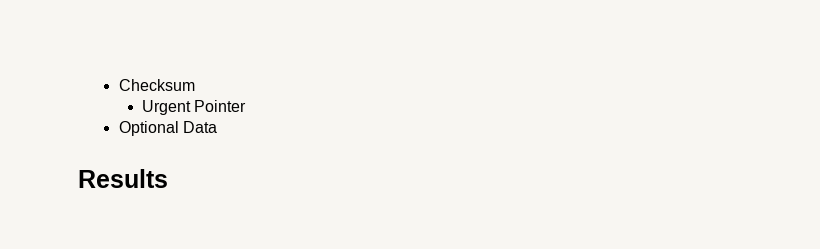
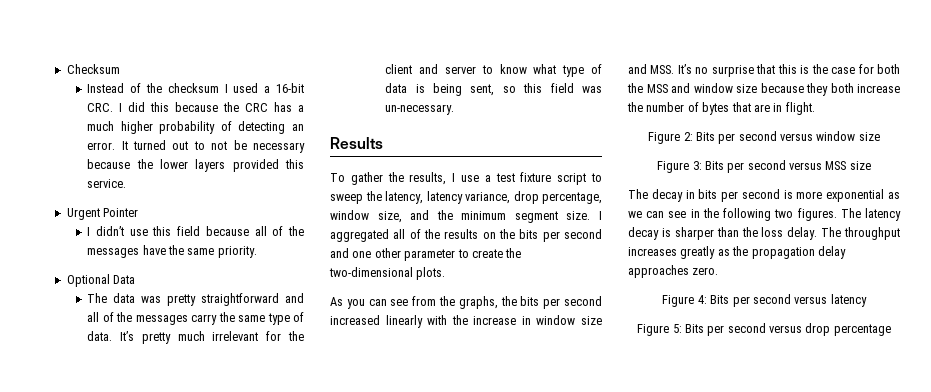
[141,100,247,115] [118,121,218,136] [78,169,168,188] Urgent Pointer // Optional Data // Results -> [87,83,304,93] [87,102,304,112] [87,121,304,134] [87,140,305,153] [87,159,304,172] [87,179,127,188] [66,208,138,220] [87,226,305,236] [87,245,257,258] [66,274,135,287] [87,293,304,306] [87,312,304,325] [87,331,304,344] [385,64,602,77] [385,83,602,96] [385,104,455,115] [330,137,383,149] [330,172,602,185] [330,191,602,204] [330,210,602,223] [330,229,602,242] [330,248,522,261] [329,267,446,280] [330,296,602,309] [330,315,602,328] [628,64,901,77] [627,83,900,96] [627,102,815,115] [648,131,880,144] [657,160,871,173] [628,189,900,202] [628,208,901,221] [628,227,900,240] [628,246,846,259] [628,265,719,278] [662,294,867,307] [637,323,891,336] Instead of the checksum I used a 16-bit CRC. I did this because the CRC has a much higher probability of detecting an error. It turned out to not be necessary because the lower layers provided this service. // Urgent Pointer // I didn’t use this field because all of the messages have the same priority. // Optional Data // The data was pretty straightforward and all of the messages carry the same type of data. It’s pretty much irrelevant for the client and server to know what type of data is being sent, so this field was un-necessary. // Results // To gather the results, I use a test fixture script to sweep the latency, latency variance, drop percentage, window size, and the minimum segment size. I aggregated all of the results on the bits per second and one other parameter to create the two-dimensional plots. // As you can see from the graphs, the bits per second increased linearly with the increase in window size and MSS. It’s no surprise that this is the case for both the MSS and window size because they both increase the number of bytes that are in flight. // Figure 2: Bits per second versus window size // Figure 3: Bits per second versus MSS size // The decay in bits per second is more exponential as we can see in the following two figures. The latency decay is sharper than the loss delay. The throughput increases greatly as the propagation delay approaches zero. // Figure 4: Bits per second versus latency // Figure 5: Bits per second versus drop percentage

